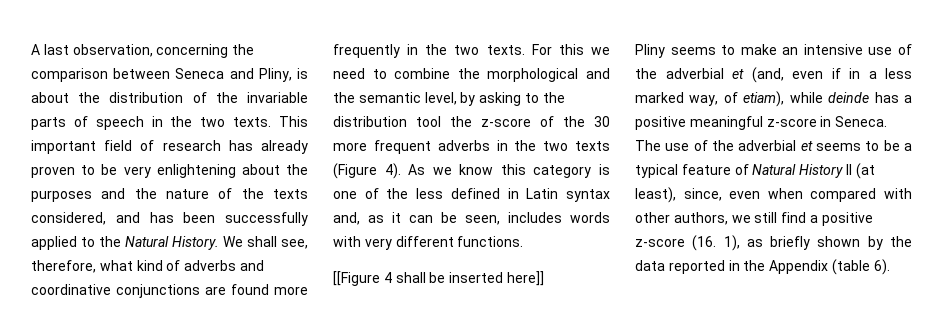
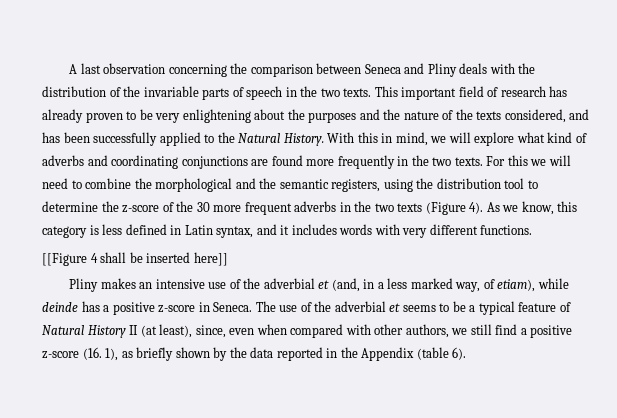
[72,44,153,57] observation, -> [103,63,166,74] observation
[258,68,309,82] [31,92,69,103] Pliny, is about -> [427,63,515,77] Pliny deals with
[223,236,308,249] [31,260,96,273] We shall see, therefore, -> [327,132,515,146] With this in mind, we will explore
[31,284,111,295] coordinative -> [111,155,179,169] coordinating
(610, 51) none -> [548,155,571,166] will
[424,92,539,106] level, by asking to -> [331,179,413,192] registers, using
(441, 121) none -> [527,180,538,189] [42,201,98,212] to determine
[459,164,494,175] know -> [521,201,554,215] know,
[333,188,409,199] one of the -> (99, 230) none
[566,189,610,202] [333,212,500,225] syntax and, as it can be seen, -> [216,224,290,238] syntax, and it
[670,44,777,55] seems to make -> [100,278,136,289] makes
[792,68,841,79] even if -> (360, 285) none
[689,116,763,130] meaningful -> (155, 308) none

